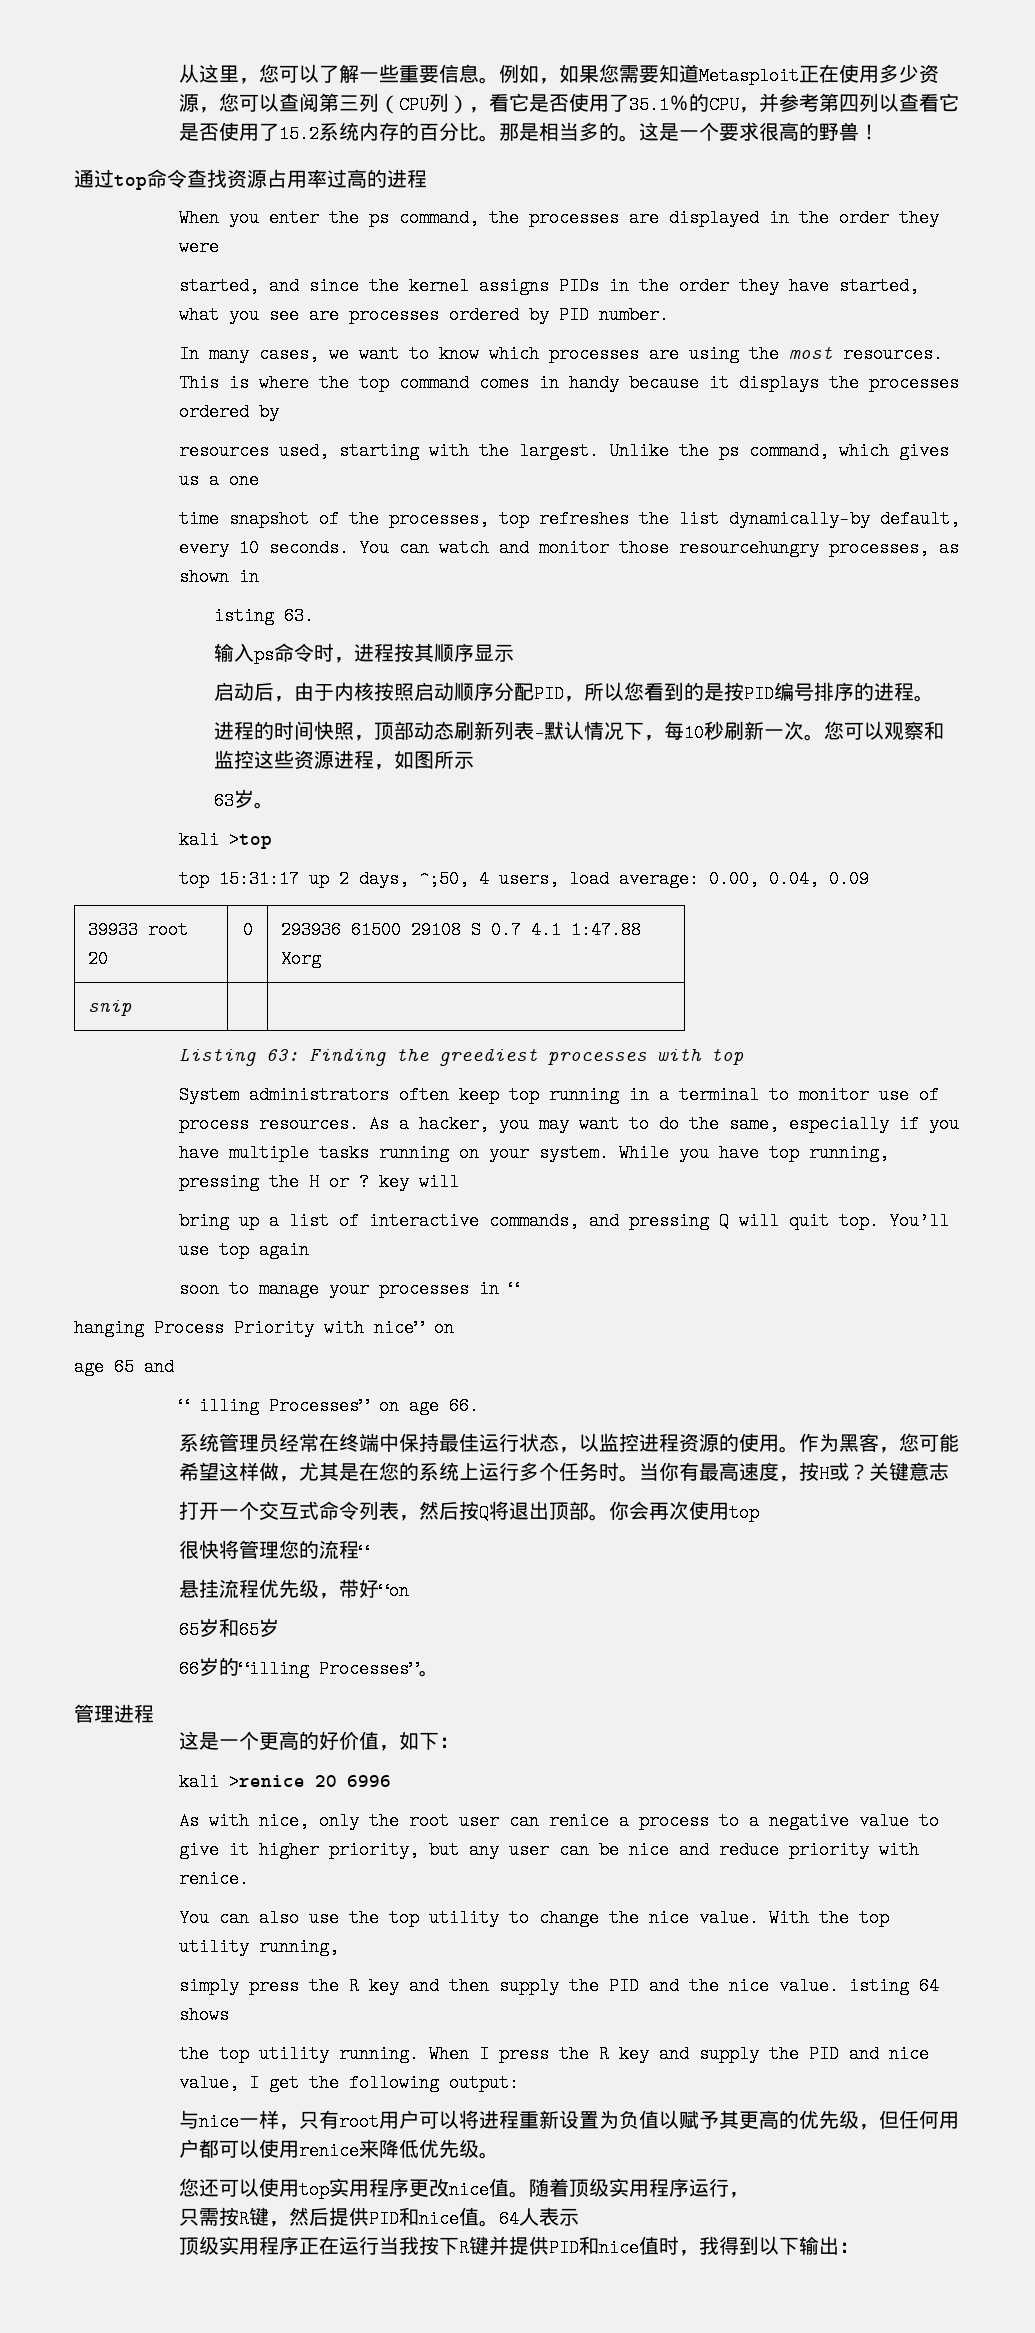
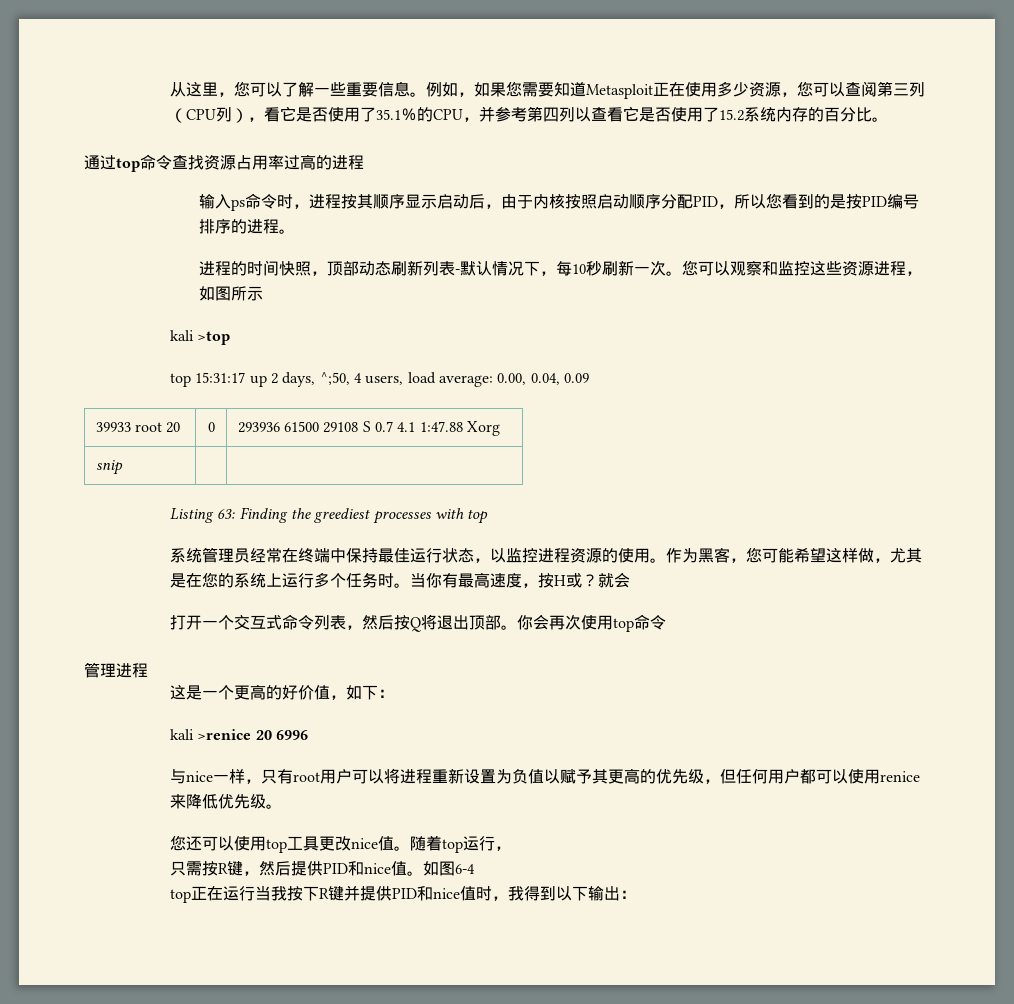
[499,122,880,142] 那是相当多的。这是一个要求很高的野兽！ -> (889, 119) none
[179,209,940,227] [179,238,220,256] [179,277,920,295] [179,306,670,324] [179,345,944,363] [179,374,960,392] [179,403,280,421] [179,442,950,460] [179,471,260,489] [179,510,961,528] [179,539,960,557] [179,568,260,586] [214,607,315,625] // When you enter the ps command, the processes are displayed in the order they were // started, and since the kernel assigns PIDs in the order they have started, what you see are processes ordered by PID number. // In many cases, we want to know which processes are using the most resources. This is where the top command comes in handy because it displays the processes ordered by // resources used, starting with the largest. Unlike the ps command, which gives us a one // time snapshot of the processes, top refreshes the list dynamically—by default, every 10 seconds. You can watch and monitor those resourcehungry processes, as shown in // isting 63. -> (364, 162) none
(515, 653) // -> (437, 201) none
[214,789,275,810] // 63岁。 -> (263, 293) none
[179,1086,940,1104] [179,1115,960,1133] [179,1144,890,1162] [179,1173,460,1191] [179,1212,950,1230] [179,1241,310,1259] [179,1280,520,1298] [74,1319,454,1337] [74,1358,174,1376] [179,1397,480,1415] // System administrators often keep top running in a terminal to monitor use of process resources. As a hacker, you may want to do the same, especially if you have multiple tasks running on your system. While you have top running, pressing the H or ? key will // bring up a list of interactive commands, and pressing Q will quit top. You’ll use top again // soon to manage your processes in “ // hanging Process Priority with nice” on // age 65 and // “ illing Processes” on age 66. -> (489, 516) none
[869,1462,950,1481] 关键意志 -> [598,572,631,588] 就会
[179,1540,370,1559] [179,1579,410,1600] [179,1618,280,1639] [179,1657,440,1678] // 很快将管理您的流程“ // 悬挂流程优先级，带好“on // 65岁和65岁 // 66岁的“illing Processes”。 -> [634,614,667,630] 命令
[179,1812,940,1830] [179,1841,920,1859] [179,1870,250,1888] [179,1909,890,1927] [179,1938,340,1956] [179,1977,940,1995] [179,2006,230,2024] [179,2045,930,2063] [179,2074,520,2092] // As with nice, only the root user can renice a process to a negative value to give it higher priority, but any user can be nice and reduce priority with renice. // You can also use the top utility to change the nice value. With the top utility running, // simply press the R key and then supply the PID and the nice value. isting 64 shows // the top utility running. When I press the R key and supply the PID and nice value, I get the following output: -> (308, 735) none
[329,2178,410,2197] 实用程序 -> [287,836,320,851] 工具
[569,2178,690,2197] 顶级实用程序 -> [442,839,464,853] top
[499,2207,580,2228] [179,2236,300,2255] 64人表示 // 顶级实用程序 -> [423,861,476,876] [170,889,192,903] 如图6-4 // top

